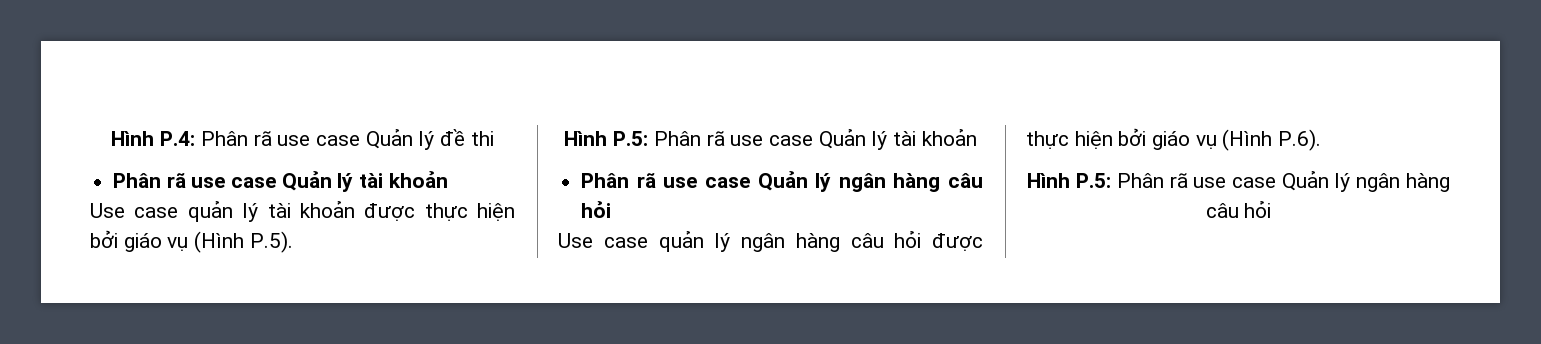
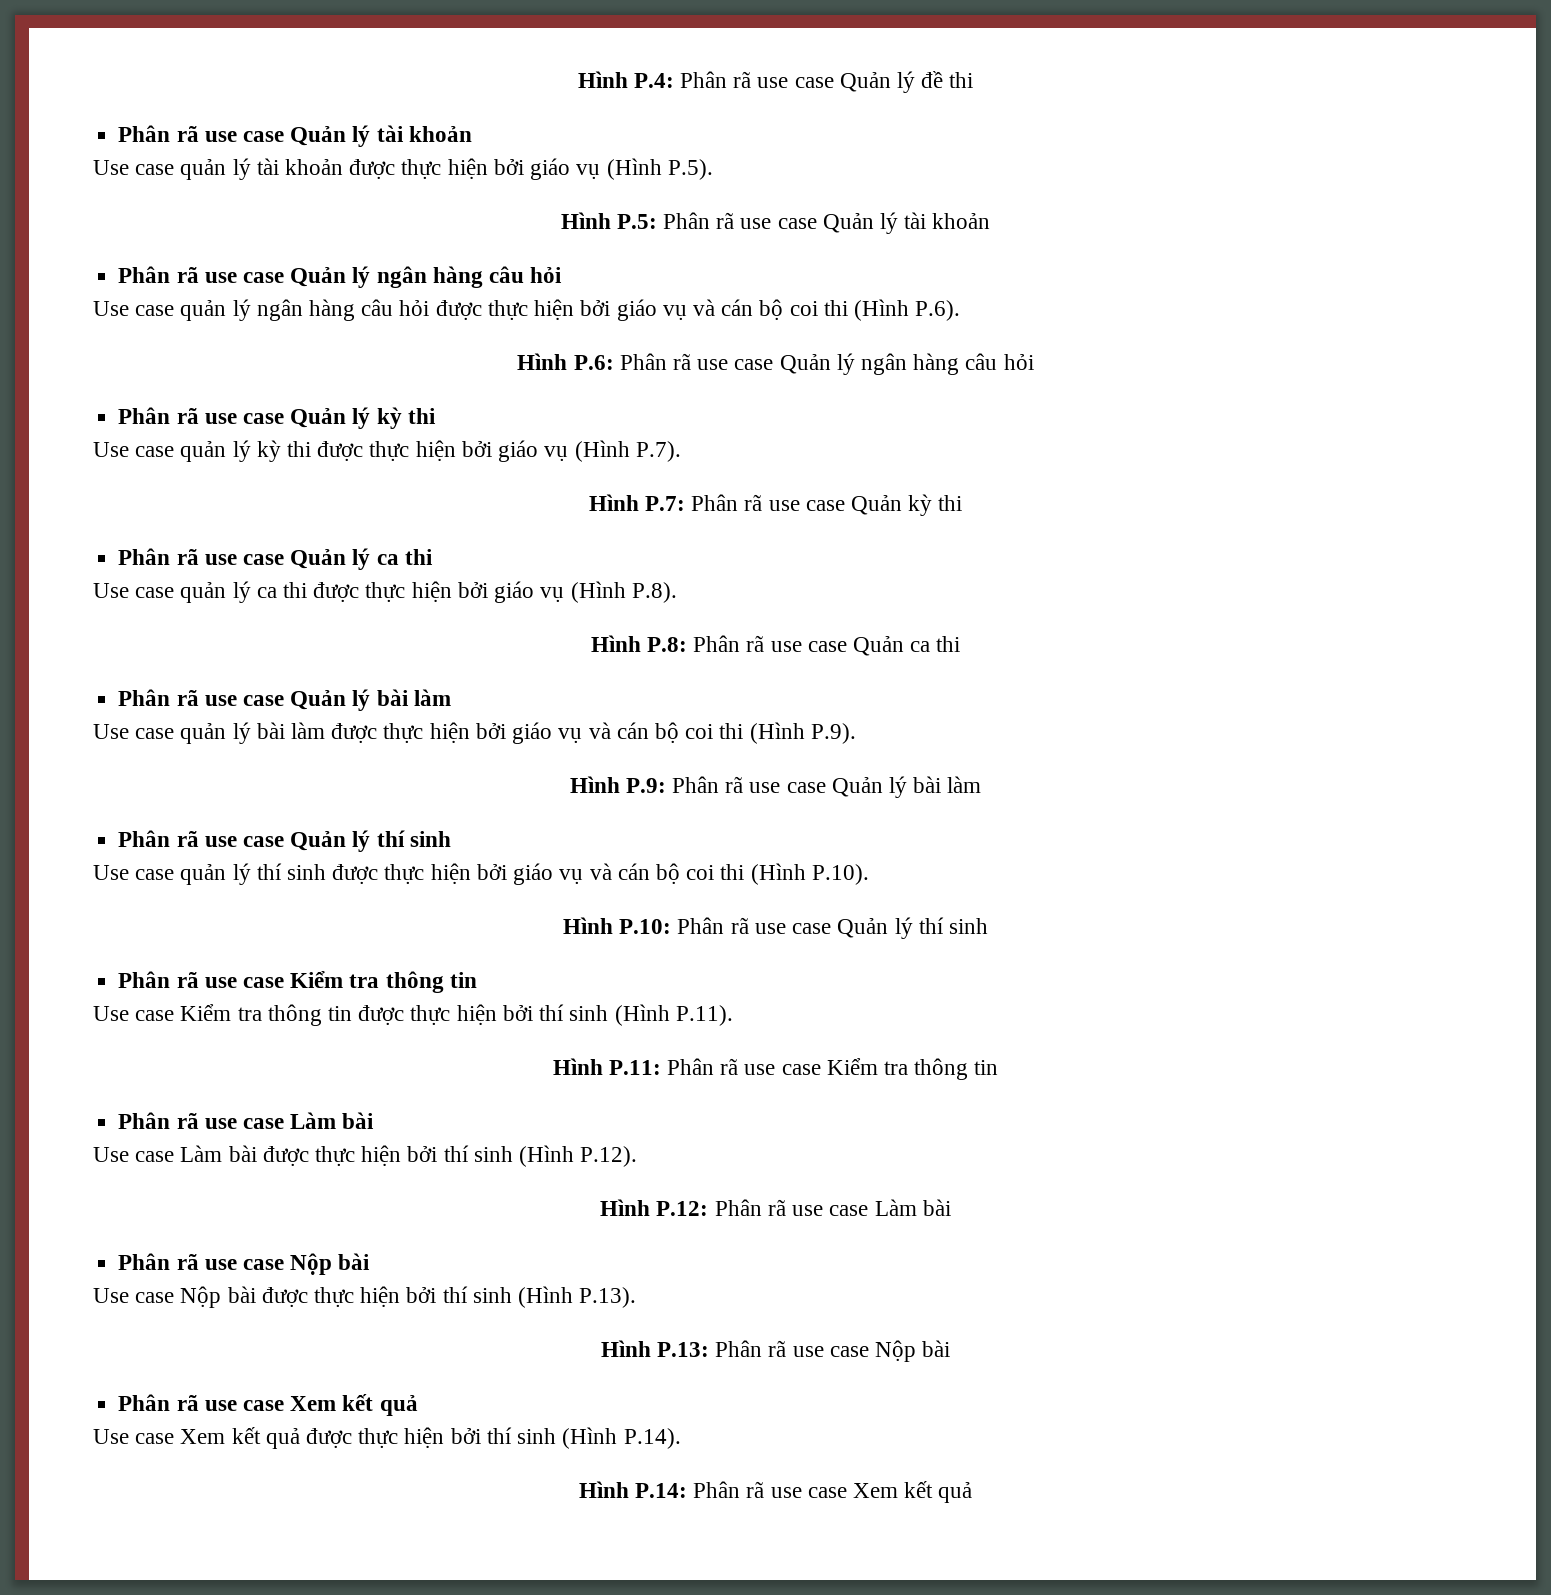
(1217, 142) none -> [692,299,848,320] và cán bộ coi thi
[1076,173,1112,188] P.5: -> [573,355,614,370] P.6:
(1272, 209) none -> [118,407,436,429] [93,440,681,462] [588,494,963,516] [118,548,433,570] [93,581,677,603] [590,635,961,656] [118,689,451,711] [93,722,856,744] [569,776,982,798] [118,830,451,852] [93,863,869,885] [563,917,988,939] [118,971,477,993] [93,1004,733,1026] [552,1058,999,1080] [118,1112,375,1129] [93,1145,638,1167] [600,1199,951,1216] [118,1253,371,1275] [93,1286,637,1308] [600,1340,951,1362] [118,1394,418,1416] [93,1427,681,1449] [578,1481,973,1503] // Phân rã use case Quản lý kỳ thi // Use case quản lý kỳ thi được thực hiện bởi giáo vụ (Hình P.7). // Hình P.7: Phân rã use case Quản kỳ thi // Phân rã use case Quản lý ca thi // Use case quản lý ca thi được thực hiện bởi giáo vụ (Hình P.8). // Hình P.8: Phân rã use case Quản ca thi // Phân rã use case Quản lý bài làm // Use case quản lý bài làm được thực hiện bởi giáo vụ và cán bộ coi thi (Hình P.9). // Hình P.9: Phân rã use case Quản lý bài làm // Phân rã use case Quản lý thí sinh // Use case quản lý thí sinh được thực hiện bởi giáo vụ và cán bộ coi thi (Hình P.10). // Hình P.10: Phân rã use case Quản lý thí sinh // Phân rã use case Kiểm tra thông tin // Use case Kiểm tra thông tin được thực hiện bởi thí sinh (Hình P.11). // Hình P.11: Phân rã use case Kiểm tra thông tin // Phân rã use case Làm bài // Use case Làm bài được thực hiện bởi thí sinh (Hình P.12). // Hình P.12: Phân rã use case Làm bài // Phân rã use case Nộp bài // Use case Nộp bài được thực hiện bởi thí sinh (Hình P.13). // Hình P.13: Phân rã use case Nộp bài // Phân rã use case Xem kết quả // Use case Xem kết quả được thực hiện bởi thí sinh (Hình P.14). // Hình P.14: Phân rã use case Xem kết quả

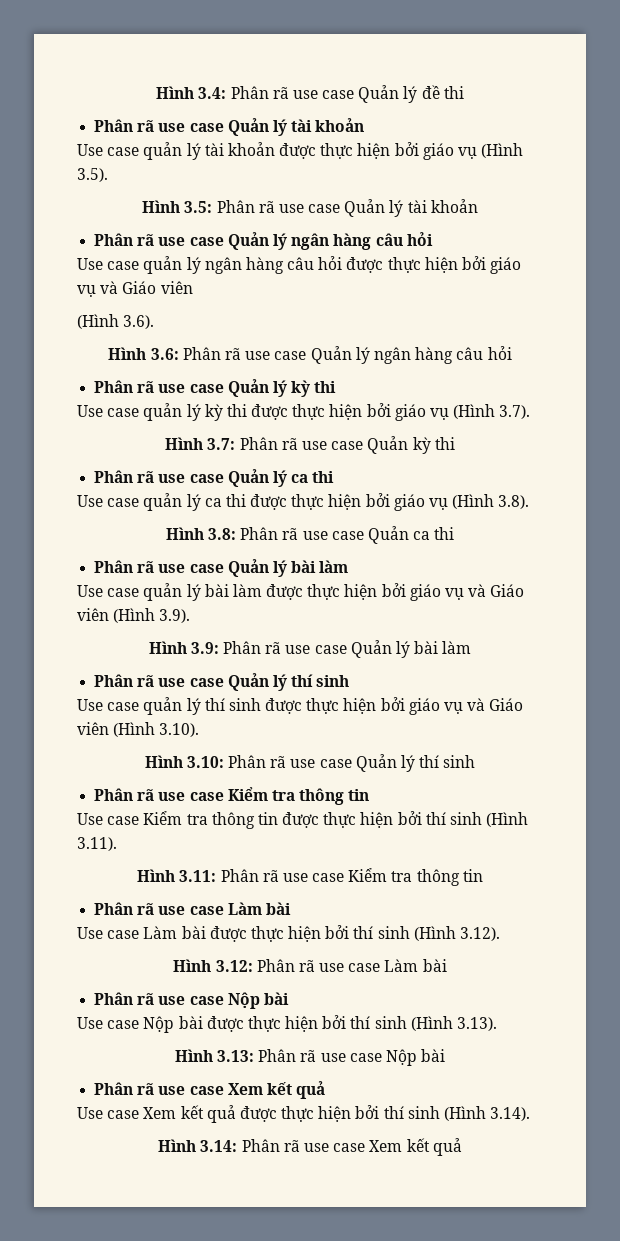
[577,71,674,88] Hình P.4: -> [156,86,227,99] Hình 3.4:
[667,159,713,180] [560,212,657,229] P.5). // Hình P.5: -> [77,168,108,182] [142,200,213,213] 3.5). // Hình 3.5:
[721,299,961,321] [517,353,614,370] cán bộ coi thi (Hình P.6). // Hình P.6: -> [122,281,193,294] [77,314,155,329] [108,347,179,360] Giáo viên // (Hình 3.6). // Hình 3.6:
[635,441,681,462] [588,494,685,511] P.7). // Hình P.7: -> [499,405,531,419] [165,437,236,450] 3.7). // Hình 3.7:
[631,582,677,603] [590,635,687,652] P.8). // Hình P.8: -> [498,495,530,509] [165,527,236,540] 3.8). // Hình 3.8:
[616,722,856,744] [569,776,666,793] cán bộ coi thi (Hình P.9). // Hình P.9: -> [490,584,525,597] [77,608,191,623] [148,641,219,654] Giáo viên (Hình 3.9). // Hình 3.9:
[617,863,869,885] [563,917,672,934] cán bộ coi thi (Hình P.10). // Hình P.10: -> [489,698,524,711] [77,722,200,737] [144,755,224,768] Giáo viên (Hình 3.10). // Hình 3.10:
[675,1005,733,1026] [552,1058,661,1075] P.11). // Hình P.11: -> [77,837,117,851] [137,869,217,882] 3.11). // Hình 3.11:
[580,1146,638,1167] [600,1199,709,1216] P.12). // Hình P.12: -> [460,927,501,941] [173,959,253,972] 3.12). // Hình 3.12:
[579,1287,637,1308] [600,1340,709,1357] P.13). // Hình P.13: -> [457,1017,498,1031] [174,1049,255,1062] 3.13). // Hình 3.13:
[623,1428,681,1449] [578,1481,687,1498] P.14). // Hình P.14: -> [490,1107,531,1121] [158,1139,238,1152] 3.14). // Hình 3.14:

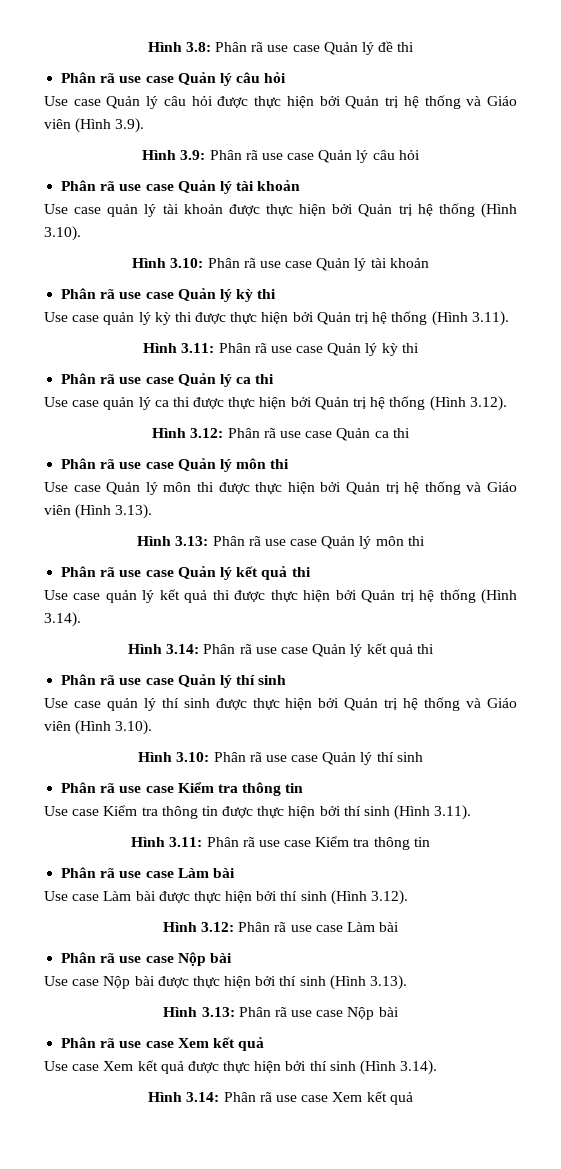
[156,86,227,99] Hình 3.4: -> [147,42,211,52] Hình 3.8:
(464, 92) none -> [61,72,287,86] [44,95,517,109] [44,118,145,133] [142,150,420,163] // Phân rã use case Quản lý câu hỏi // Use case Quản lý câu hỏi được thực hiện bởi Quản trị hệ thống và Giáo viên (Hình 3.9). // Hình 3.9: Phân rã use case Quản lý câu hỏi
[422,143,524,160] [77,168,108,182] [142,199,478,217] [94,232,433,250] [77,256,522,274] [77,281,193,297] [77,314,155,329] [108,346,512,364] giáo vụ (Hình 3.5). // Hình 3.5: Phân rã use case Quản lý tài khoản // Phân rã use case Quản lý ngân hàng câu hỏi // Use case quản lý ngân hàng câu hỏi được thực hiện bởi giáo vụ và Giáo viên // (Hình 3.6). // Hình 3.6: Phân rã use case Quản lý ngân hàng câu hỏi -> [358,203,518,218] [44,226,81,241] [132,258,429,271] Quản trị hệ thống (Hình 3.10). // Hình 3.10: Phân rã use case Quản lý tài khoản
[394,404,531,421] [165,436,409,454] giáo vụ (Hình 3.7). // Hình 3.7: Phân rã use case Quản -> [316,311,509,326] [143,343,378,356] Quản trị hệ thống (Hình 3.11). // Hình 3.11: Phân rã use case Quản lý
[393,494,530,511] [165,527,236,540] giáo vụ (Hình 3.8). // Hình 3.8: -> [314,396,507,411] [152,428,224,438] Quản trị hệ thống (Hình 3.12). // Hình 3.12:
[291,560,349,573] [77,583,525,601] [77,608,191,623] [148,640,472,658] bài làm // Use case quản lý bài làm được thực hiện bởi giáo vụ và Giáo viên (Hình 3.9). // Hình 3.9: Phân rã use case Quản lý bài làm -> [236,458,290,469] [44,481,518,495] [44,504,153,519] [137,536,425,549] [61,566,311,580] [44,589,517,604] [44,612,81,627] [128,643,434,657] môn thi // Use case Quản lý môn thi được thực hiện bởi Quản trị hệ thống và Giáo viên (Hình 3.13). // Hình 3.13: Phân rã use case Quản lý môn thi // Phân rã use case Quản lý kết quả thi // Use case quản lý kết quả thi được thực hiện bởi Quản trị hệ thống (Hình 3.14). // Hình 3.14: Phân rã use case Quản lý kết quả thi
[408,698,464,715] giáo vụ -> [344,697,461,711] Quản trị hệ thống

